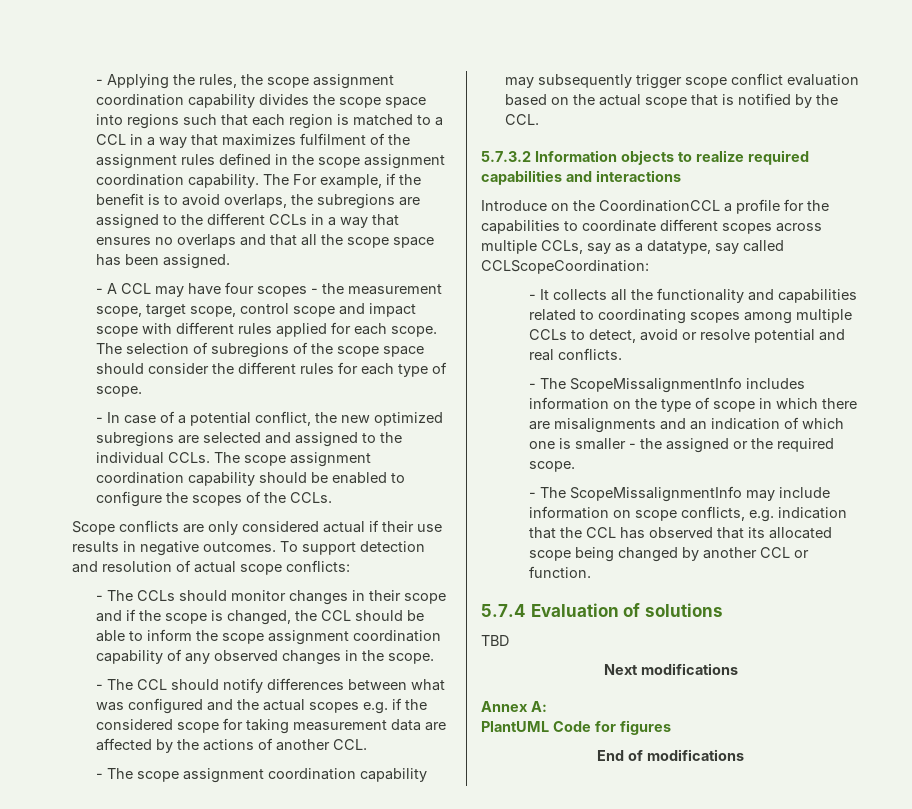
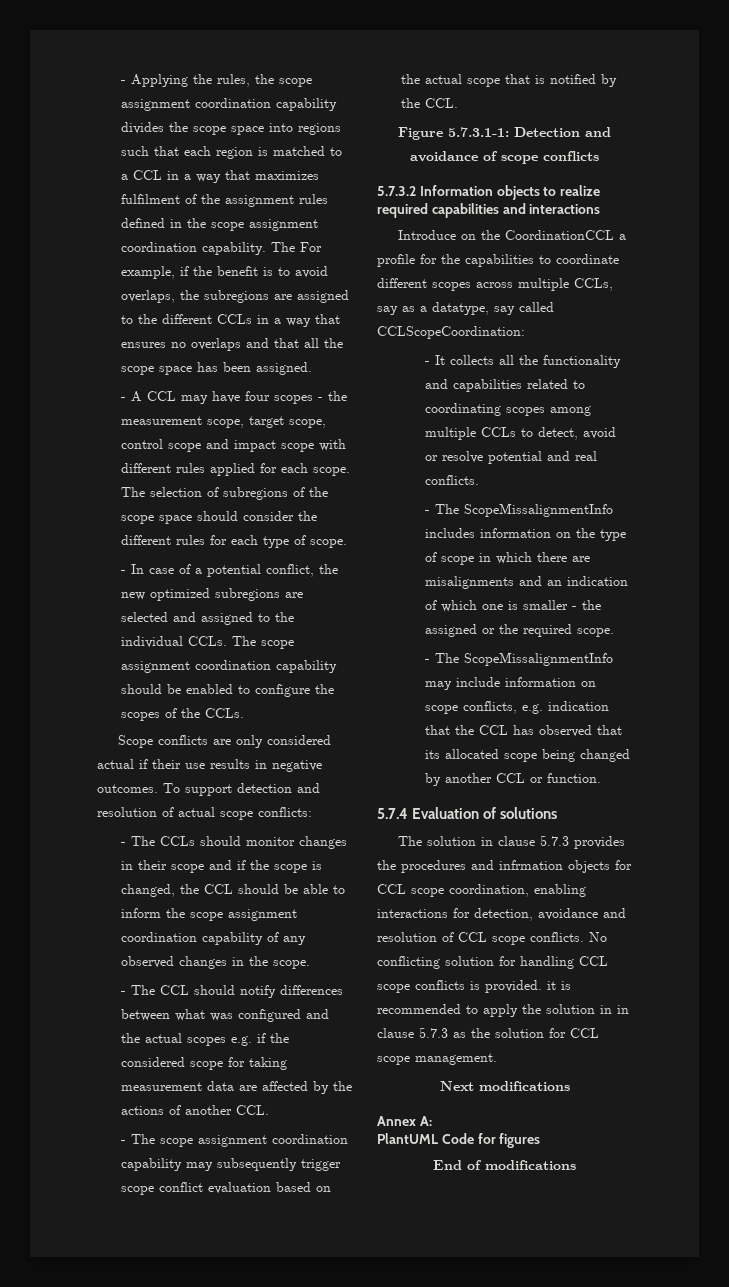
(540, 119) none -> [398,127,611,140] [410,151,599,164] // Figure 5.7.3.1-1: Detection and avoidance of scope conflicts
[481,635,509,646] TBD -> [397,835,625,849] [377,860,632,873] [377,884,586,897] [377,908,626,921] [377,932,607,945] [377,956,608,969] [377,980,571,993] [377,1004,629,1017] [377,1027,599,1038] [377,1053,497,1065] The solution in clause 5.7.3 provides the procedures and infrmation objects for CCL scope coordination, enabling interactions for detection, avoidance and resolution of CCL scope conflicts. No conflicting solution for handling CCL scope conflicts is provided. it is recommended to apply the solution in in clause 5.7.3 as the solution for CCL scope management.

